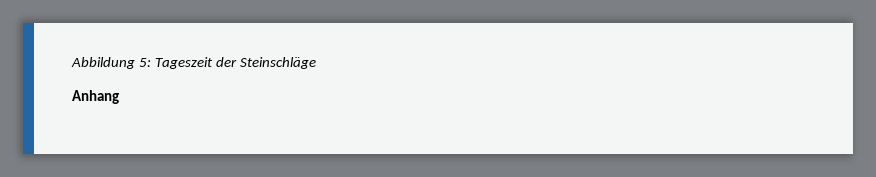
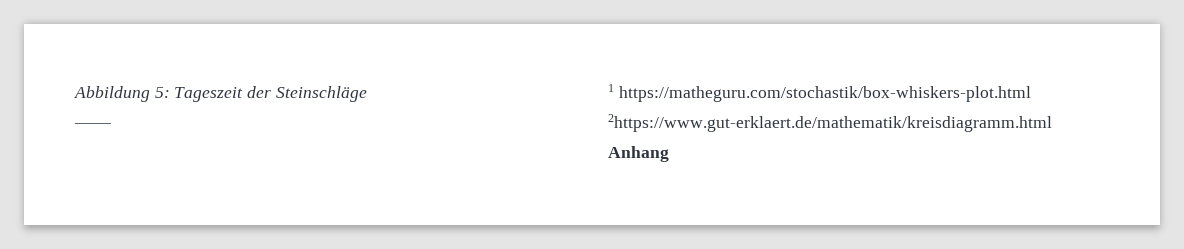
(316, 63) none -> [74,122,111,124] [608,84,1031,102] [608,114,1052,132] // ____ // 1 https://matheguru.com/stochastik/box-whiskers-plot.html // 2https://www.gut-erklaert.de/mathematik/kreisdiagramm.html

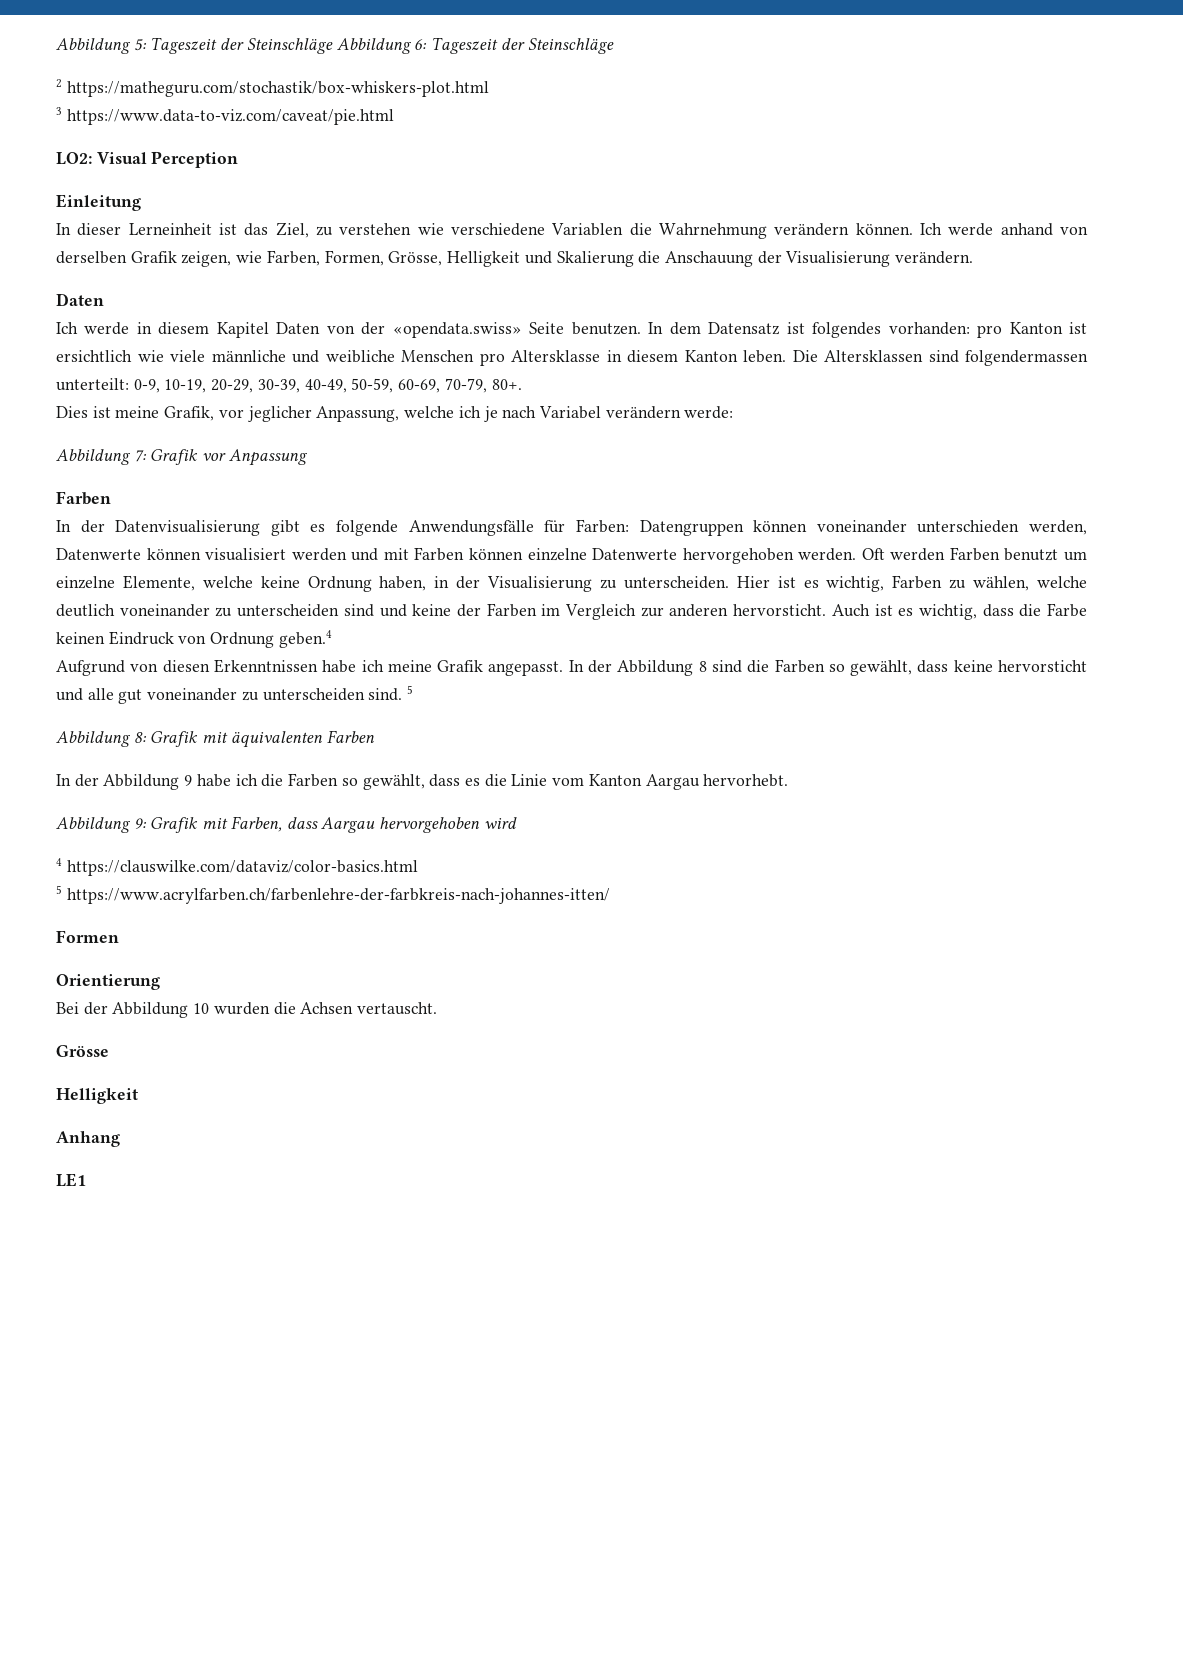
[74,122,111,124] [608,84,1031,102] [608,114,1052,132] // ____ // 1 https://matheguru.com/stochastik/box-whiskers-plot.html // 2https://www.gut-erklaert.de/mathematik/kreisdiagramm.html -> [336,37,614,54] [56,79,489,97] [56,107,394,125] [56,151,239,168] [56,194,141,211] [56,222,1089,239] [56,250,974,267] [56,293,104,306] [56,322,1088,338] [56,350,1088,366] [56,378,522,393] [56,406,734,422] [56,449,308,466] [56,491,111,505] [56,519,1088,536] [56,547,1087,564] [56,575,1088,592] [56,603,1088,620] [56,630,332,648] [56,659,1087,676] [56,685,414,704] [56,730,375,748] [56,773,789,790] [56,816,517,833] [56,858,418,876] [56,885,610,904] [56,930,119,943] [56,974,160,990] [56,1002,438,1018] [56,1045,109,1057] [56,1088,138,1104] Abbildung 6: Tageszeit der Steinschläge // 2 https://matheguru.com/stochastik/box-whiskers-plot.html // 3 https://www.data-to-viz.com/caveat/pie.html // LO2: Visual Perception // Einleitung // In dieser Lerneinheit ist das Ziel, zu verstehen wie verschiedene Variablen die Wahrnehmung verändern können. Ich werde anhand von derselben Grafik zeigen, wie Farben, Formen, Grösse, Helligkeit und Skalierung die Anschauung der Visualisierung verändern. // Daten // Ich werde in diesem Kapitel Daten von der «opendata.swiss» Seite benutzen. In dem Datensatz ist folgendes vorhanden: pro Kanton ist ersichtlich wie viele männliche und weibliche Menschen pro Altersklasse in diesem Kanton leben. Die Altersklassen sind folgendermassen unterteilt: 0-9, 10-19, 20-29, 30-39, 40-49, 50-59, 60-69, 70-79, 80+. // Dies ist meine Grafik, vor jeglicher Anpassung, welche ich je nach Variabel verändern werde: // Abbildung 7: Grafik vor Anpassung // Farben // In der Datenvisualisierung gibt es folgende Anwendungsfälle für Farben: Datengruppen können voneinander unterschieden werden, Datenwerte können visualisiert werden und mit Farben können einzelne Datenwerte hervorgehoben werden. Oft werden Farben benutzt um einzelne Elemente, welche keine Ordnung haben, in der Visualisierung zu unterscheiden. Hier ist es wichtig, Farben zu wählen, welche deutlich voneinander zu unterscheiden sind und keine der Farben im Vergleich zur anderen hervorsticht. Auch ist es wichtig, dass die Farbe keinen Eindruck von Ordnung geben.4 // Aufgrund von diesen Erkenntnissen habe ich meine Grafik angepasst. In der Abbildung 8 sind die Farben so gewählt, dass keine hervorsticht und alle gut voneinander zu unterscheiden sind. 5 // Abbildung 8: Grafik mit äquivalenten Farben // In der Abbildung 9 habe ich die Farben so gewählt, dass es die Linie vom Kanton Aargau hervorhebt. // Abbildung 9: Grafik mit Farben, dass Aargau hervorgehoben wird // 4 https://clauswilke.com/dataviz/color-basics.html // 5 https://www.acrylfarben.ch/farbenlehre-der-farbkreis-nach-johannes-itten/ // Formen // Orientierung // Bei der Abbildung 10 wurden die Achsen vertauscht. // Grösse // Helligkeit
(669, 154) none -> [56,1173,86,1187] // LE1

